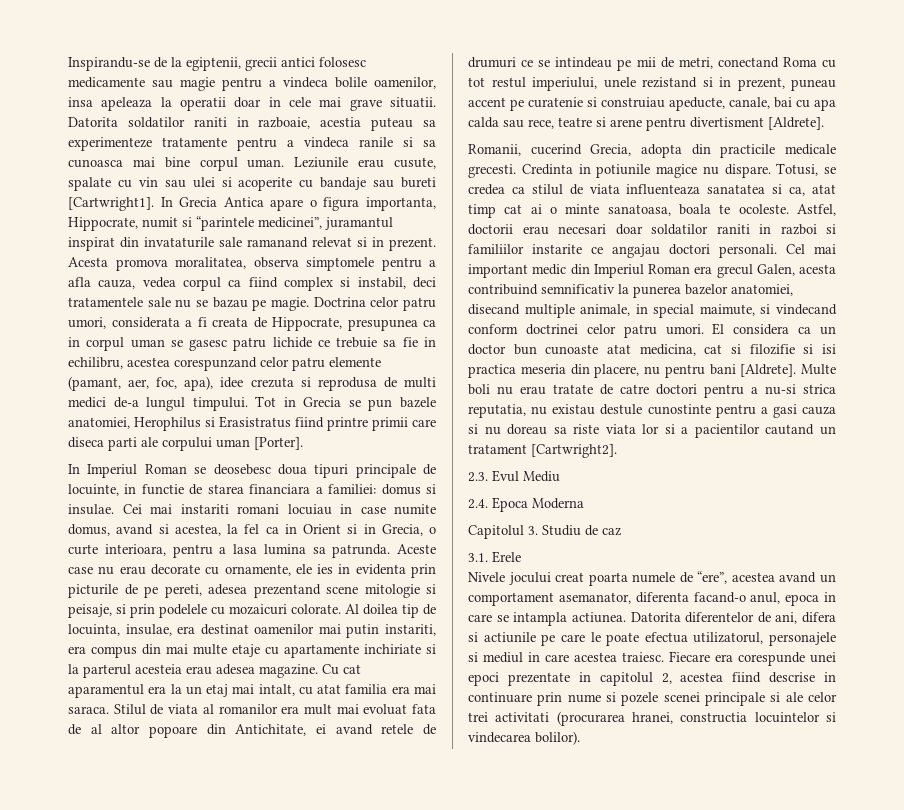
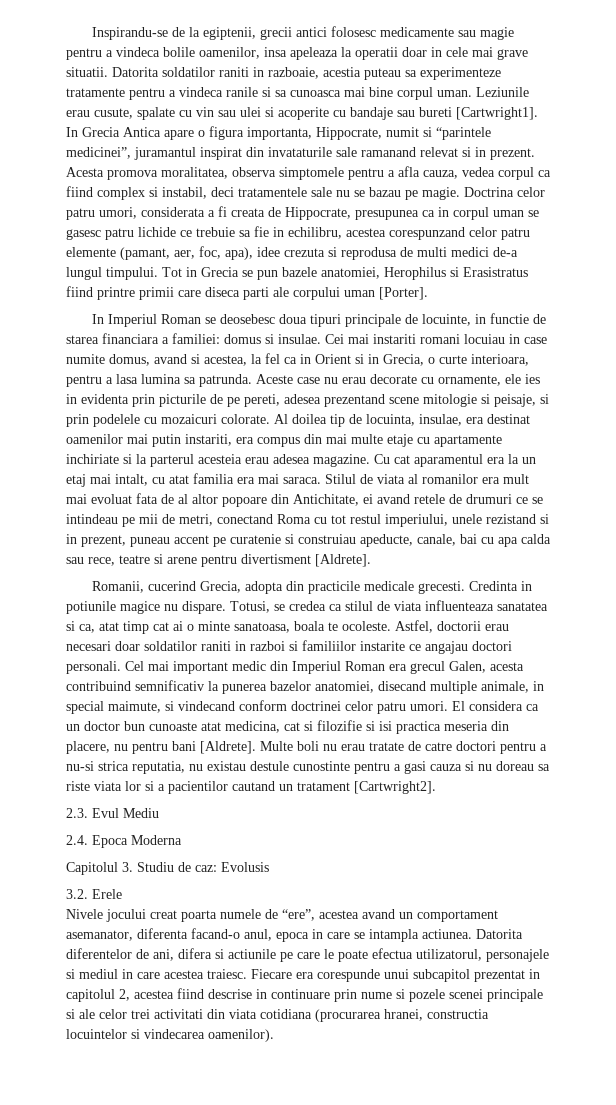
[602,527,621,536] [468,553,488,562] caz // 3.1. -> [195,862,269,872] [66,889,88,899] caz: Evolusis // 3.2.
[810,652,836,663] [468,672,570,686] unei epoci prezentate -> [384,969,525,982] unui subcapitol prezentat
(550, 717) none -> [207,1009,312,1019] din viata cotidiana
[535,731,580,745] bolilor). -> [208,1029,274,1042] oamenilor).

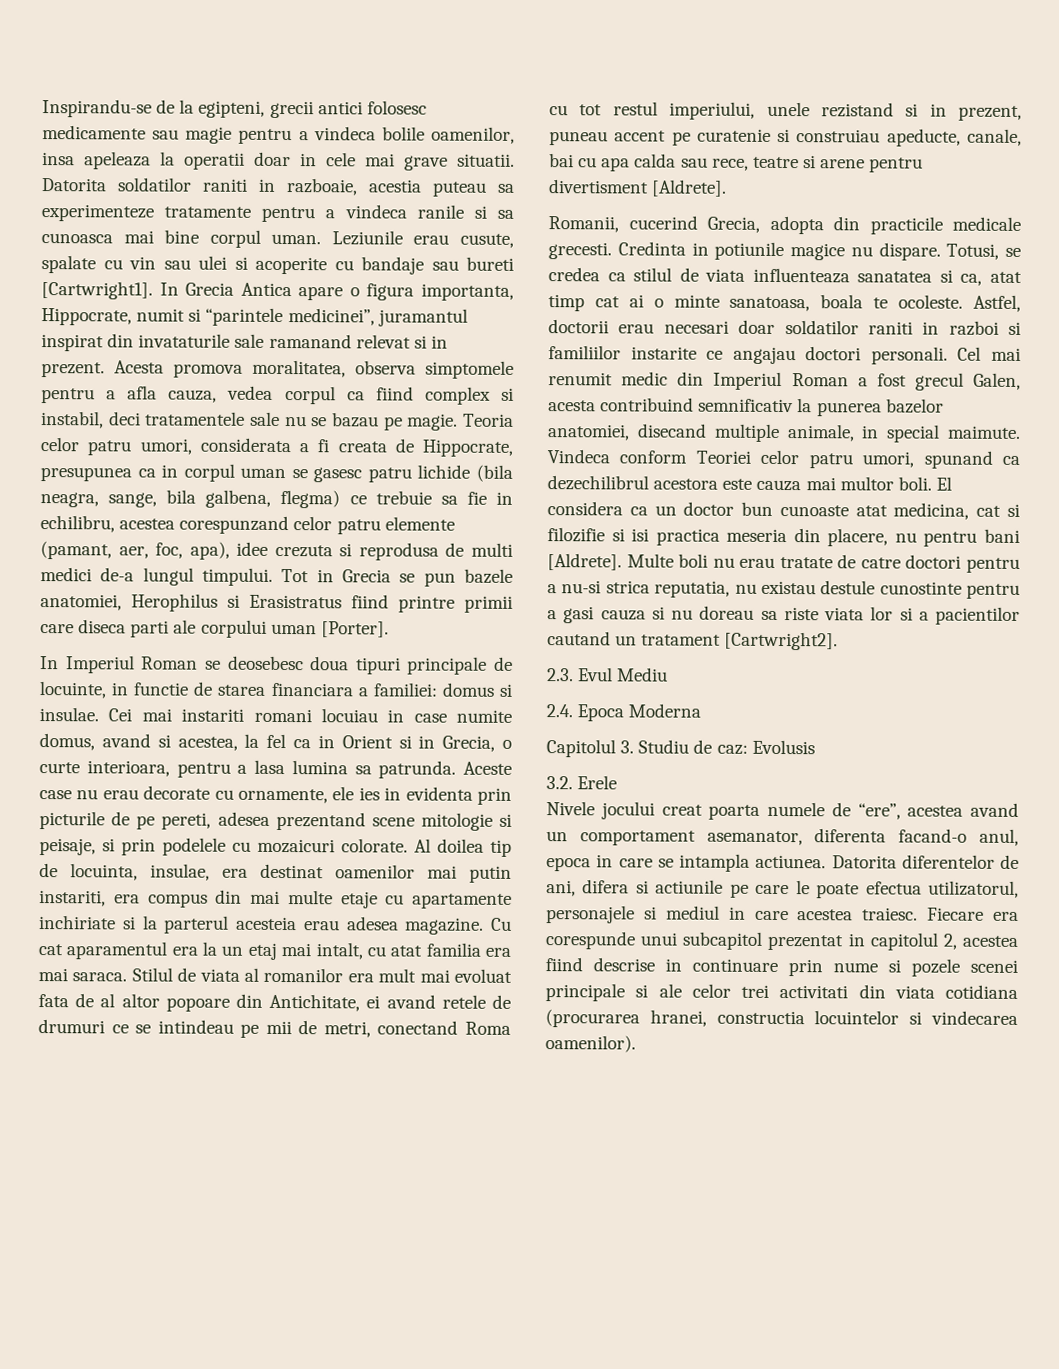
[203,27,257,40] egiptenii, -> [198,100,266,118] egipteni,
[464,187,514,197] Doctrina -> [463,413,515,427] Teoria
(176, 232) none -> [475,464,513,482] [40,489,341,509] (bila neagra, sange, bila galbena, flegma)
[173,661,228,674] important -> [548,372,613,386] renumit
[389,664,407,671] era -> [857,373,907,387] a fost
[108,700,448,714] maimute, si vindecand conform doctrinei celor patru umori. -> [947,425,1021,439] [547,449,1020,469] [547,475,932,492] maimute. Vindeca conform Teoriei celor patru umori, spunand ca dezechilibrul acestora este cauza mai multor boli.

